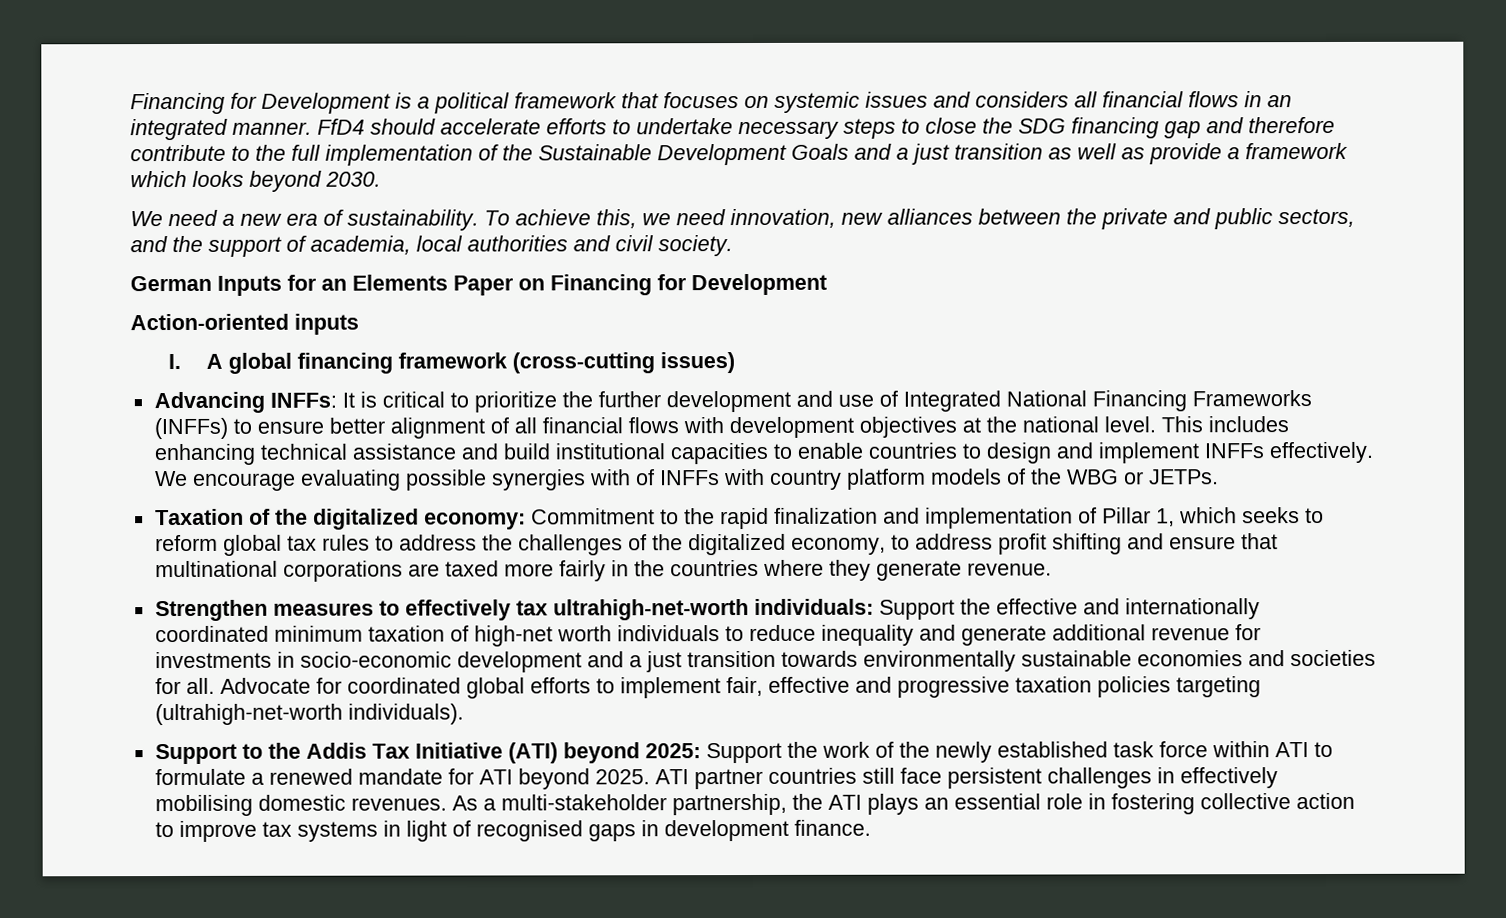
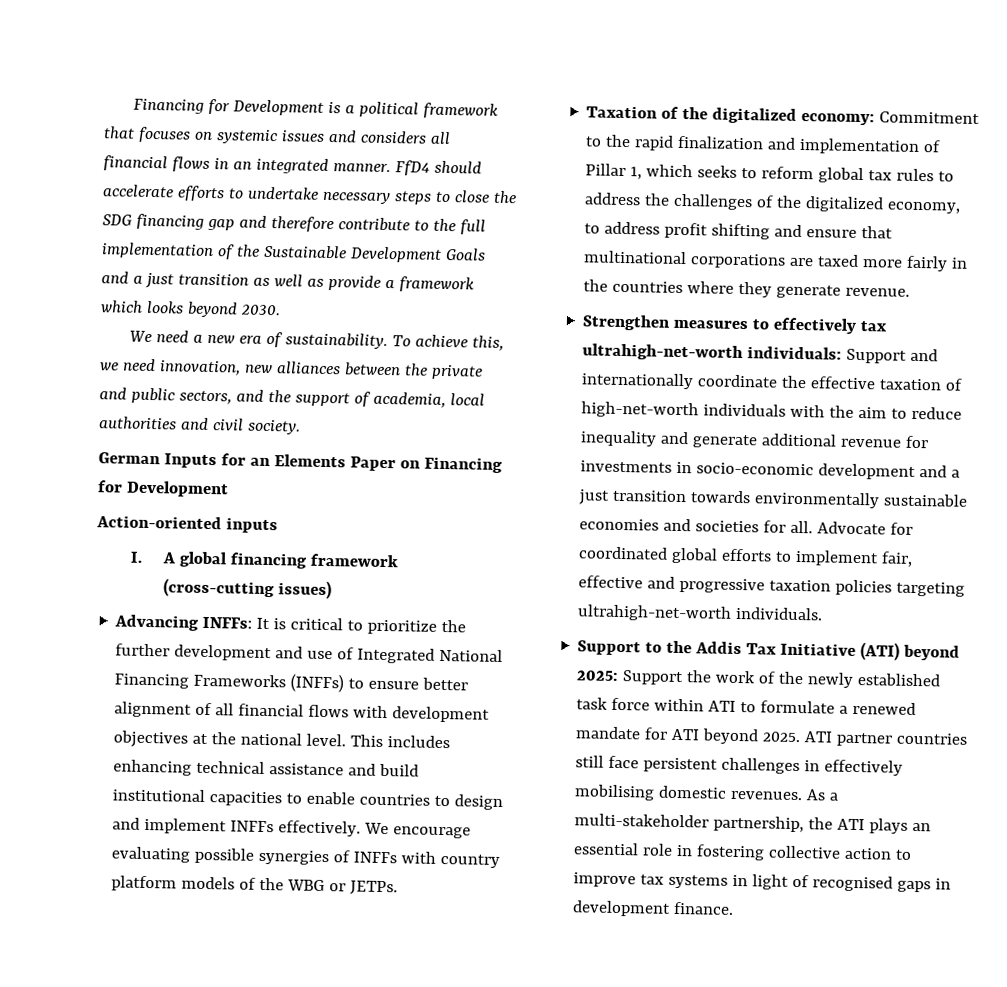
[589,469,631,486] with -> (330, 857) none
[959,598,1260,620] [154,625,720,647] the effective and internationally coordinated minimum taxation of high-net worth individuals -> [910,348,939,362] [581,372,964,391] [581,401,888,419] and internationally coordinate the effective taxation of high-net-worth individuals with the aim
[154,703,464,726] (ultrahigh-net-worth individuals). -> [577,604,824,622] ultrahigh-net-worth individuals.

